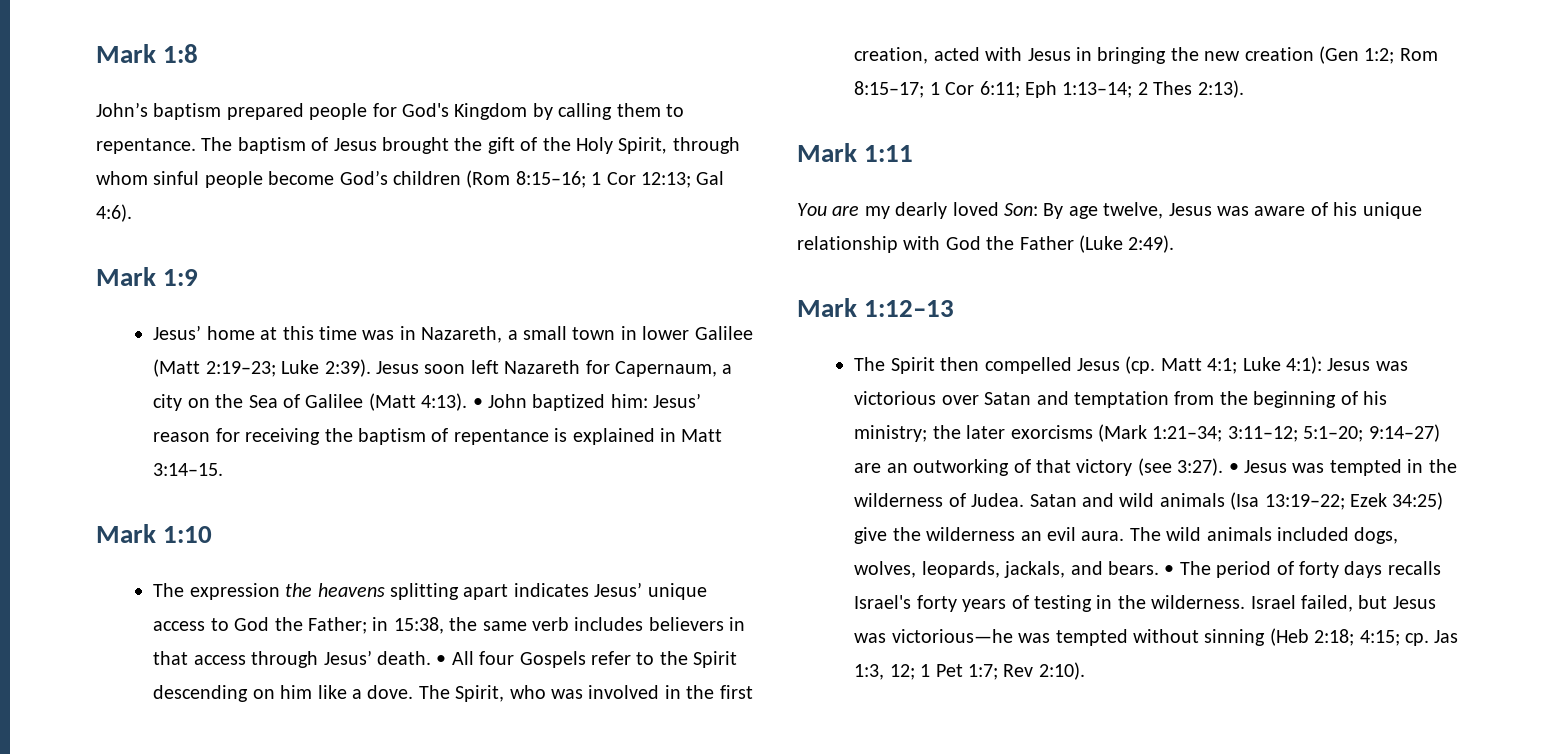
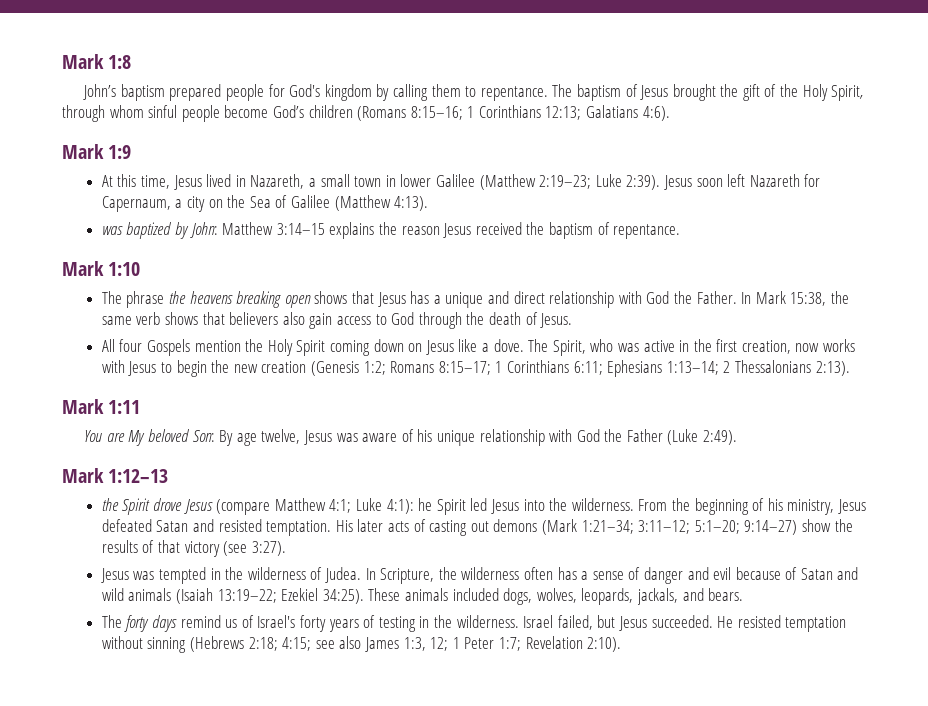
[454,103,528,120] Kingdom -> [324,84,372,101] kingdom
[466,170,511,188] (Rom -> [357,106,407,121] (Romans
[606,171,725,188] Cor 12:13; Gal -> [478,105,639,120] Corinthians 12:13; Galatians
[153,325,395,340] Jesus’ home at this time was -> [101,174,232,190] At this time, Jesus lived
[153,359,201,377] (Matt -> [479,174,536,190] (Matthew
[368,393,416,411] (Matt -> [334,195,391,211] (Matthew
[472,393,702,411] [153,428,723,445] [153,463,224,476] • John baptized him: Jesus’ reason for receiving the baptism of repentance is explained in Matt 3:14–15. -> [101,222,681,239] // was baptized by John: Matthew 3:14–15 explains the reason Jesus received the baptism of repentance.
[189,583,280,600] expression -> [126,291,165,308] phrase
[389,582,707,600] [153,617,746,634] [153,650,738,668] [153,685,313,702] splitting apart indicates Jesus’ unique access to God the Father; in 15:38, the same verb includes believers in that access through Jesus’ death. • All four Gospels refer to the Spirit descending on him -> [236,291,849,308] [101,312,573,329] [101,339,454,356] breaking open shows that Jesus has a unique and direct relationship with God the Father. In Mark 15:38, the same verb shows that believers also gain access to God through the death of Jesus. // All four Gospels mention the Holy Spirit coming down on Jesus
[588,685,660,699] involved -> [643,340,675,352] active
[933,46,1438,64] [854,81,1057,98] acted with Jesus in bringing the new creation (Gen 1:2; Rom 8:15–17; 1 Cor 6:11; Eph -> [795,339,856,352] [101,360,663,377] now works with Jesus to begin the new creation (Genesis 1:2; Romans 8:15–17; 1 Corinthians 6:11; Ephesians
[1153,81,1193,95] Thes -> [734,360,811,373] Thessalonians
[864,202,999,219] my dearly loved -> [128,429,190,446] My beloved
[854,356,1408,374] [854,391,1387,408] [854,425,1093,442] The Spirit then compelled Jesus (cp. Matt 4:1; Luke 4:1): Jesus was victorious over Satan and temptation from the beginning of his ministry; the later exorcisms -> [101,498,866,515] [101,519,538,536] the Spirit drove Jesus (compare Matthew 4:1; Luke 4:1): he Spirit led Jesus into the wilderness. From the beginning of his ministry, Jesus defeated Satan and resisted temptation. His later acts of casting out demons
[854,459,1010,476] are an outworking -> [801,519,853,532] [101,540,138,553] show the results
[1228,463,1239,473] • -> (286, 548) //
[1029,492,1444,510] [854,527,1202,544] Satan and wild animals (Isa 13:19–22; Ezek 34:25) give the wilderness an evil aura. The wild -> [365,567,859,584] [101,588,401,604] In Scripture, the wilderness often has a sense of danger and evil because of Satan and wild animals (Isaiah 13:19–22; Ezekiel 34:25). These
[1164,561,1441,578] • The period of forty days recalls -> [101,615,254,632] // The forty days remind us of
[854,629,1128,646] was victorious—he was tempted -> [651,615,847,632] succeeded. He resisted temptation
[1269,628,1309,646] (Heb -> [190,636,245,652] (Hebrews
[1404,630,1459,646] [854,664,1034,680] cp. Jas 1:3, 12; 1 Pet 1:7; Rev -> [315,636,583,652] see also James 1:3, 12; 1 Peter 1:7; Revelation

